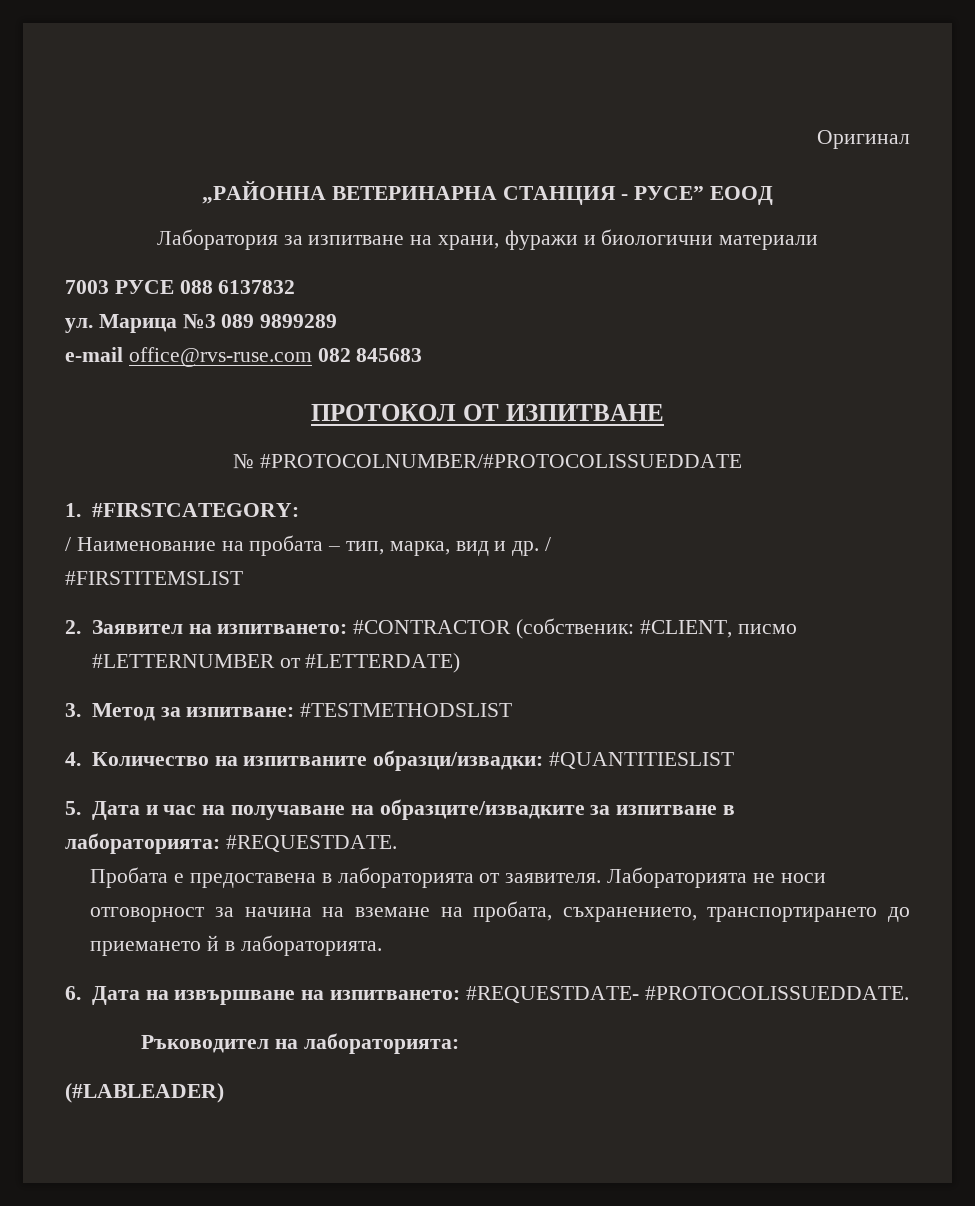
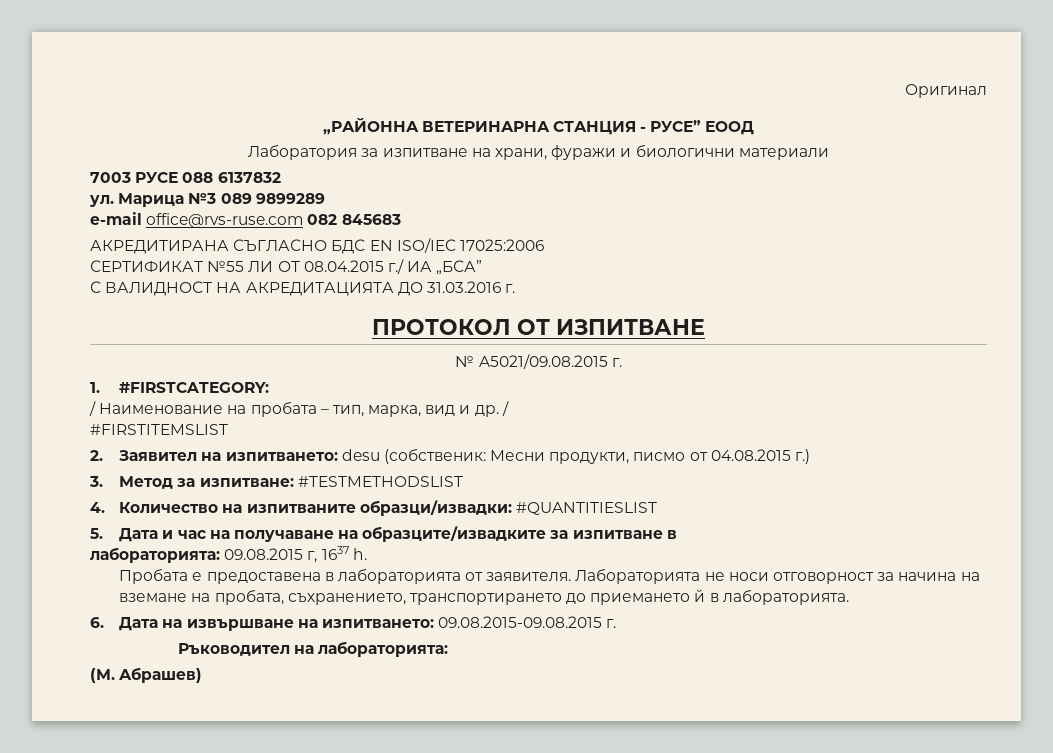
(423, 355) none -> [90,238,544,254] [90,259,483,275] [90,281,516,296] // АКРЕДИТИРАНА СЪГЛАСНО БДС EN ISO/IEC 17025:2006 // СЕРТИФИКАТ №55 ЛИ ОТ 08.04.2015 г./ ИА „БСА” // С ВАЛИДНОСТ НА АКРЕДИТАЦИЯТА ДО 31.03.2016 г.
[259,454,742,468] #PROTOCOLNUMBER/#PROTOCOLISSUEDDATE -> [478,354,622,369] A5021/09.08.2015 г.
[353,618,797,639] [91,653,461,673] #CONTRACTOR (собственик: #CLIENT, писмо #LETTERNUMBER от #LETTERDATE) -> [341,448,811,464] desu (собственик: Месни продукти, писмо от 04.08.2015 г.)
[225,835,397,852] #REQUESTDATE. -> [224,546,367,563] 09.08.2015 г, 1637 h.
[465,986,909,1003] #REQUESTDATE- #PROTOCOLISSUEDDATE. -> [438,616,617,628] 09.08.2015-09.08.2015 г.
[65,1083,224,1103] (#LABLEADER) -> [90,667,203,683] (М. Абрашев)

